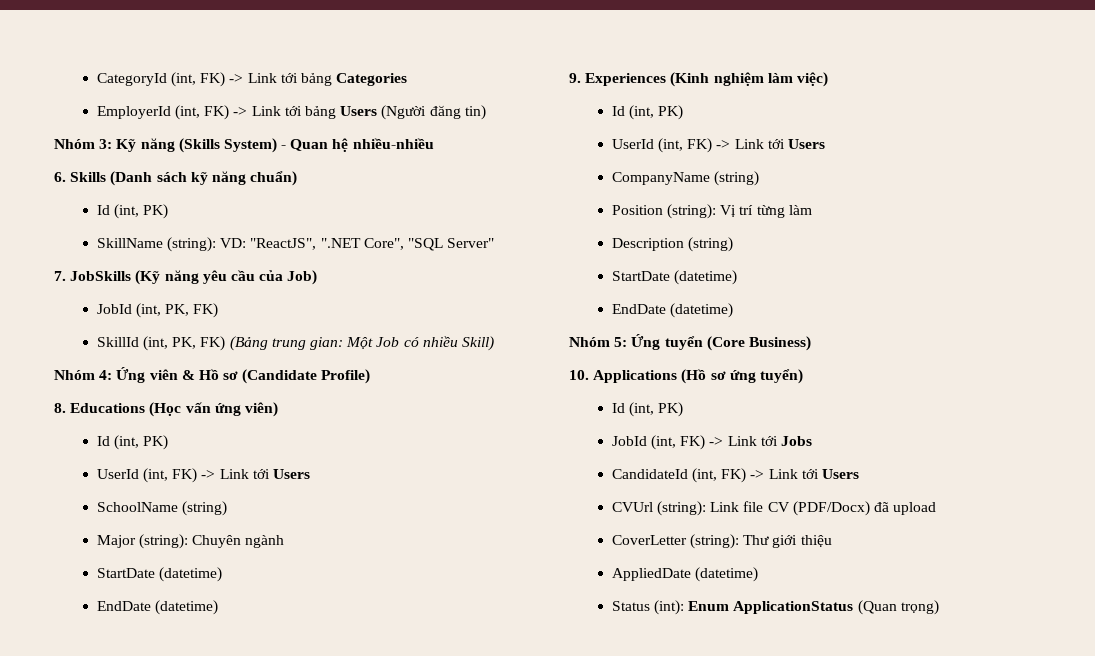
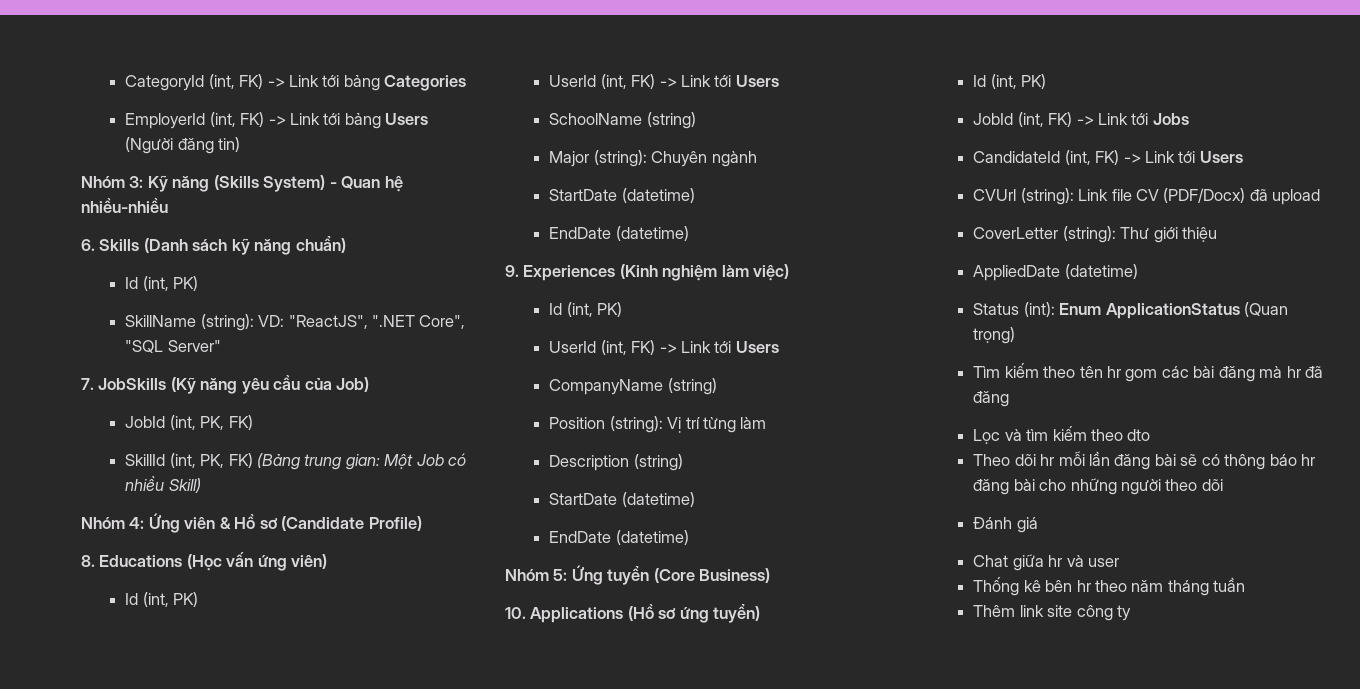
(939, 607) none -> [973,363,1324,382] [973,391,1010,407] [973,426,1151,444] [973,451,1316,470] [973,478,1223,495] [973,517,1038,533] [973,554,1119,571] [973,577,1246,596] [973,605,1131,621] // Tìm kiếm theo tên hr gom các bài đăng mà hr đã đăng // Lọc và tìm kiếm theo dto // Theo dõi hr mỗi lần đăng bài sẽ có thông báo hr đăng bài cho những người theo dõi // Đánh giá // Chat giữa hr và user // Thống kê bên hr theo năm tháng tuần // Thêm link site công ty

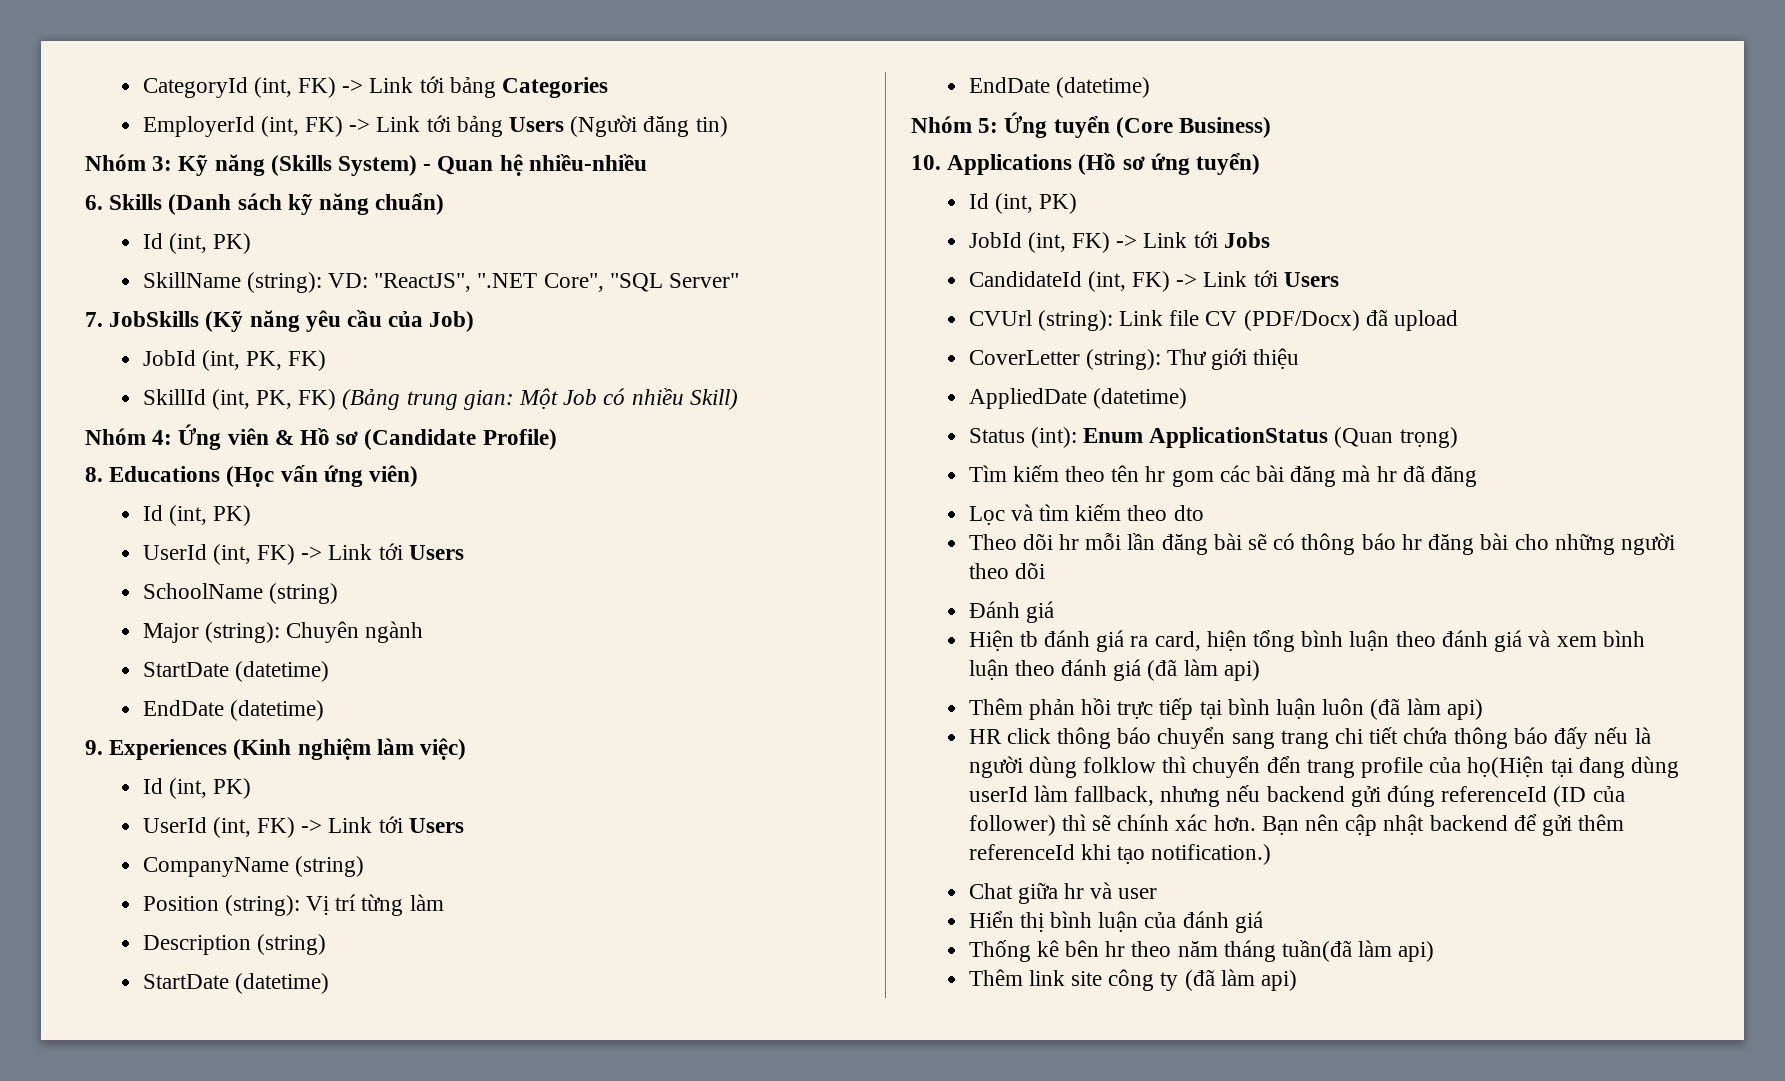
(1038, 525) none -> [968,630,1645,652] [968,659,1260,681] [968,698,1483,720] [968,727,1651,749] [968,756,1680,778] [968,785,1625,807] [968,814,1625,836] [968,844,1272,865] // Hiện tb đánh giá ra card, hiện tổng bình luận theo đánh giá và xem bình luận theo đánh giá (đã làm api) // Thêm phản hồi trực tiếp tại bình luận luôn (đã làm api) // HR click thông báo chuyển sang trang chi tiết chứa thông báo đấy nếu là người dùng folklow thì chuyển đển trang profile của họ(Hiện tại đang dùng userId làm fallback, nhưng nếu backend gửi đúng referenceId (ID của follower) thì sẽ chính xác hơn. Bạn nên cập nhật backend để gửi thêm referenceId khi tạo notification.)
(1119, 562) none -> [968,911,1263,933] // Hiển thị bình luận của đánh giá
[1213,577,1246,592] tuần -> [1282,940,1435,962] tuần(đã làm api)
(1131, 613) none -> [1184,969,1298,991] (đã làm api)

